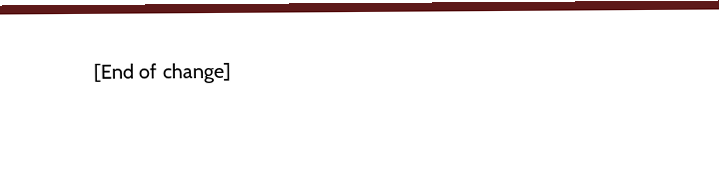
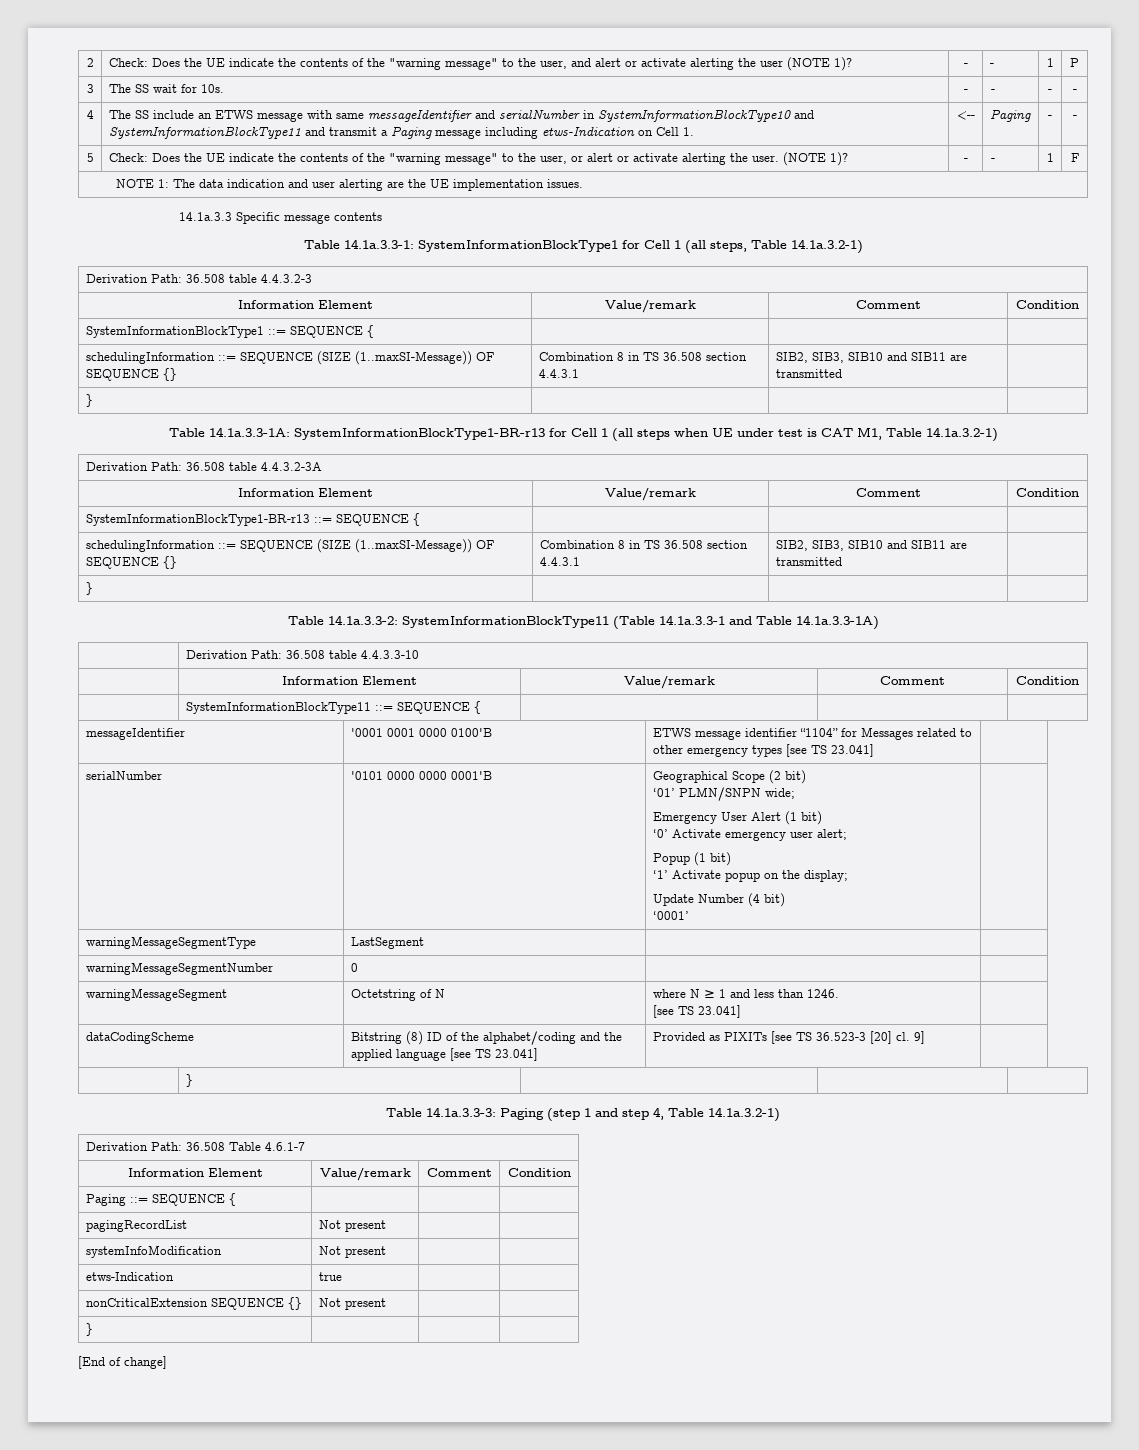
(93, 72) none -> [86,58,94,67] [108,57,852,71] [963,63,968,67] [989,63,994,67] [1046,58,1054,67] [1070,58,1079,67] [86,84,94,93] [108,84,224,93] [963,89,968,93] [989,89,995,93] [1048,89,1052,93] [1072,89,1077,93] [86,110,94,119] [108,109,814,122] [108,126,694,139] [956,111,975,120] [989,109,1031,122] [1048,115,1052,119] [1072,115,1077,119] [86,153,94,162] [108,152,848,166] [963,158,968,162] [989,158,995,162] [1046,153,1054,162] [1070,153,1079,162] [115,179,583,191] [178,212,382,224] [303,239,863,254] [85,274,312,283] [237,300,373,309] [604,299,696,313] [855,300,921,309] [1016,300,1079,309] [85,325,374,338] [85,351,494,365] [85,368,177,381] [538,352,747,361] [538,369,579,378] [775,352,967,363] [775,369,842,378] [85,394,93,407] [168,427,998,442] [85,462,322,471] [238,488,373,497] [605,487,696,501] [855,488,921,497] [1016,488,1079,497] [85,513,420,526] [85,539,494,553] [85,556,177,569] [539,540,748,549] [539,557,580,566] [775,540,967,551] [775,557,842,566] [85,582,93,595] [287,615,879,630] [185,650,419,659] [282,676,417,685] [623,675,715,689] [880,676,945,685] [1016,676,1079,685] [185,701,481,714] [85,728,185,740] [350,728,492,737] [652,727,972,740] [652,744,874,757] [85,771,162,780] [350,771,492,780] [652,770,806,784] [652,787,795,801] [652,811,822,825] [652,829,847,841] [652,852,731,866] [652,870,848,882] [652,893,785,907] [652,911,689,920] [85,936,256,949] [350,937,424,949] [85,962,273,975] [350,963,358,972] [85,988,227,1001] [350,989,445,1001] [652,989,839,998] [652,1005,741,1018] [85,1032,194,1044] [350,1031,622,1045] [350,1048,538,1061] [652,1031,925,1044] [185,1074,193,1087] [386,1107,780,1122] [85,1142,305,1151] [127,1168,263,1177] [319,1167,411,1181] [426,1168,492,1177] [507,1168,571,1177] [85,1193,236,1206] [85,1220,187,1232] [318,1220,386,1232] [85,1245,222,1258] [318,1246,386,1258] [85,1272,174,1281] [318,1272,342,1281] [85,1297,302,1310] [318,1298,386,1310] [85,1323,93,1336] 2 | Check: Does the UE indicate the contents of the "warning message" to the user, and alert or activate alerting the user (NOTE 1)? | - | - | 1 | P // 3 | The SS wait for 10s. | - | - | - | - // 4 | The SS include an ETWS message with same messageIdentifier and serialNumber in SystemInformationBlockType10 and SystemInformationBlockType11 and transmit a Paging message including etws-Indication on Cell 1. | <-- | Paging | - | - // 5 | Check: Does the UE indicate the contents of the "warning message" to the user, or alert or activate alerting the user. (NOTE 1)? | - | - | 1 | F // NOTE 1: The data indication and user alerting are the UE implementation issues. // 14.1a.3.3 Specific message contents // Table 14.1a.3.3-1: SystemInformationBlockType1 for Cell 1 (all steps, Table 14.1a.3.2-1) // Derivation Path: 36.508 table 4.4.3.2-3 // Information Element | Value/remark | Comment | Condition // SystemInformationBlockType1 ::= SEQUENCE { | | | // schedulingInformation ::= SEQUENCE (SIZE (1..maxSI-Message)) OF SEQUENCE {} | Combination 8 in TS 36.508 section 4.4.3.1 | SIB2, SIB3, SIB10 and SIB11 are transmitted | // } | | | // Table 14.1a.3.3-1A: SystemInformationBlockType1-BR-r13 for Cell 1 (all steps when UE under test is CAT M1, Table 14.1a.3.2-1) // Derivation Path: 36.508 table 4.4.3.2-3A // Information Element | Value/remark | Comment | Condition // SystemInformationBlockType1-BR-r13 ::= SEQUENCE { | | | // schedulingInformation ::= SEQUENCE (SIZE (1..maxSI-Message)) OF SEQUENCE {} | Combination 8 in TS 36.508 section 4.4.3.1 | SIB2, SIB3, SIB10 and SIB11 are transmitted | // } | | | // Table 14.1a.3.3-2: SystemInformationBlockType11 (Table 14.1a.3.3-1 and Table 14.1a.3.3-1A) // | Derivation Path: 36.508 table 4.4.3.3-10 // | Information Element | Value/remark | Comment | Condition // | SystemInformationBlockType11 ::= SEQUENCE { | | | // messageIdentifier | '0001 0001 0000 0100'B | ETWS message identifier “1104” for Messages related to other emergency types [see TS 23.041] | // serialNumber | '0101 0000 0000 0001'B | Geographical Scope (2 bit) // ‘01’ PLMN/SNPN wide; // Emergency User Alert (1 bit) // ‘0’ Activate emergency user alert; // Popup (1 bit) // ‘1’ Activate popup on the display; // Update Number (4 bit) // ‘0001’ | // warningMessageSegmentType | LastSegment | | // warningMessageSegmentNumber | 0 | | // warningMessageSegment | Octetstring of N | where N ≥ 1 and less than 1246. // [see TS 23.041] | // dataCodingScheme | Bitstring (8) ID of the alphabet/coding and the applied language [see TS 23.041] | Provided as PIXITs [see TS 36.523-3 [20] cl. 9] | // | } | | | // Table 14.1a.3.3-3: Paging (step 1 and step 4, Table 14.1a.3.2-1) // Derivation Path: 36.508 Table 4.6.1-7 // Information Element | Value/remark | Comment | Condition // Paging ::= SEQUENCE { | | | // pagingRecordList | Not present | | // systemInfoModification | Not present | | // etws-Indication | true | | // nonCriticalExtension SEQUENCE {} | Not present | | // } | | | //

